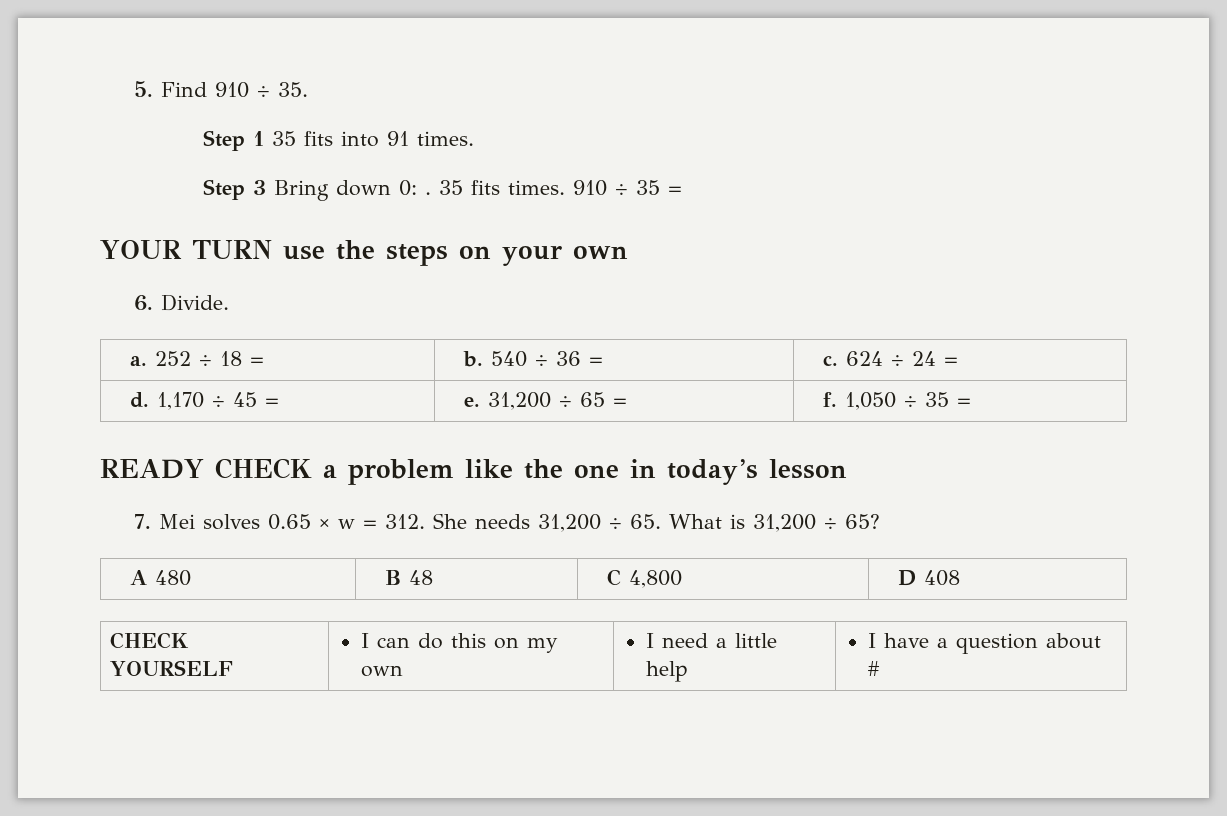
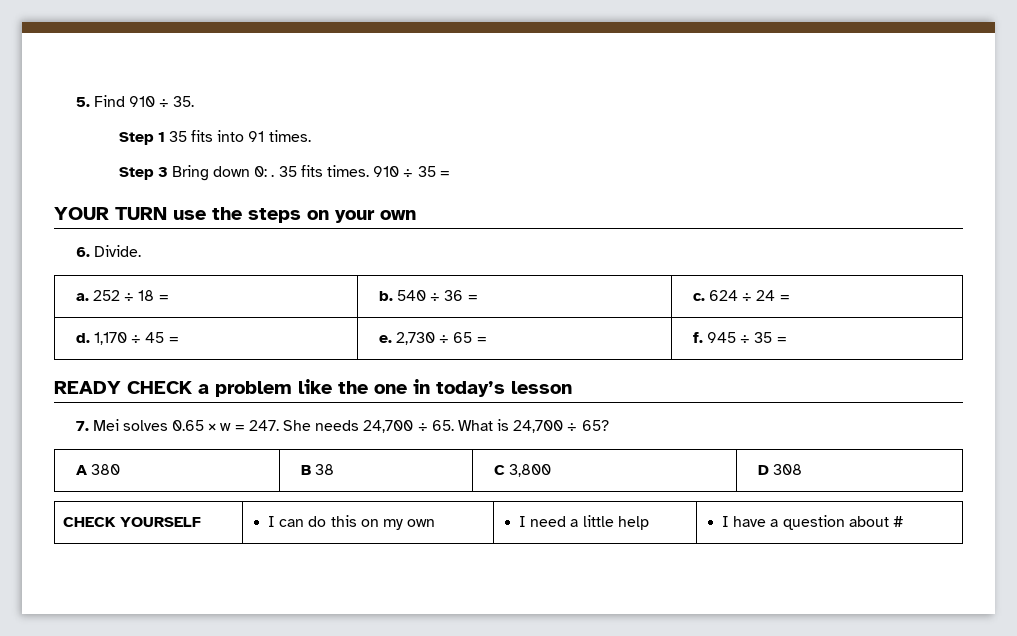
[488,392,552,410] 31,200 -> [396,332,436,345] 2,730
[845,392,897,410] 1,050 -> [707,332,737,343] 945
[385,514,426,529] 312. -> [248,420,279,431] 247.
[538,514,602,532] 31,200 -> [363,420,414,433] 24,700
[753,514,817,532] 31,200 -> [513,420,564,433] 24,700
[155,570,192,586] 480 -> [91,464,121,475] 380
[409,570,434,585] 48 -> [315,464,335,475] 38
[629,570,683,588] 4,800 -> [509,464,552,477] 3,800
[924,570,961,586] 408 -> [773,464,803,475] 308

